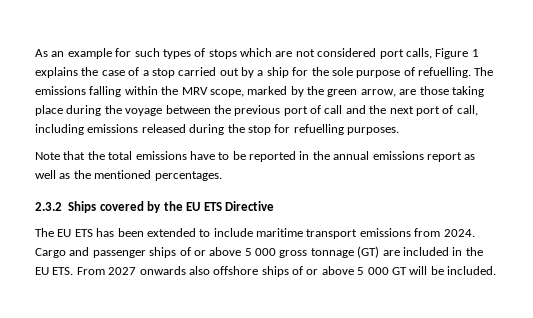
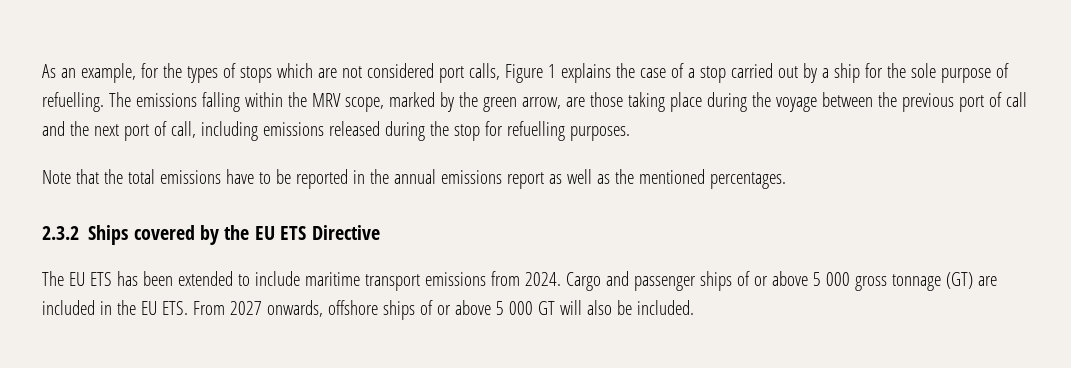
[67,48,160,59] example for such -> [80,63,182,83] example, for the
[139,266,210,275] onwards also -> [266,300,323,317] onwards,
(428, 270) none -> [586,300,612,315] also

